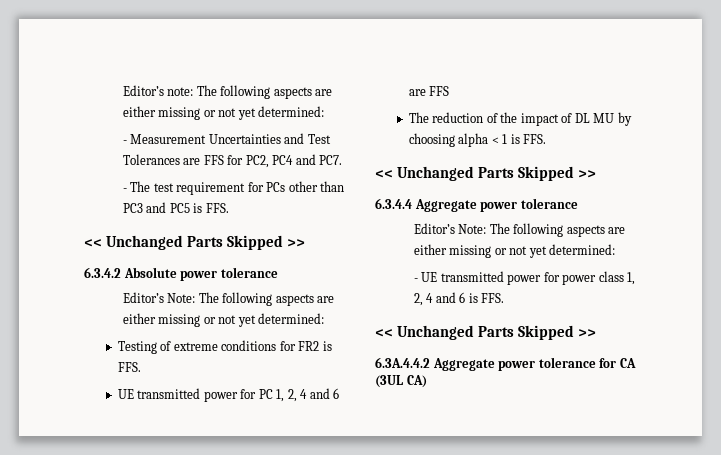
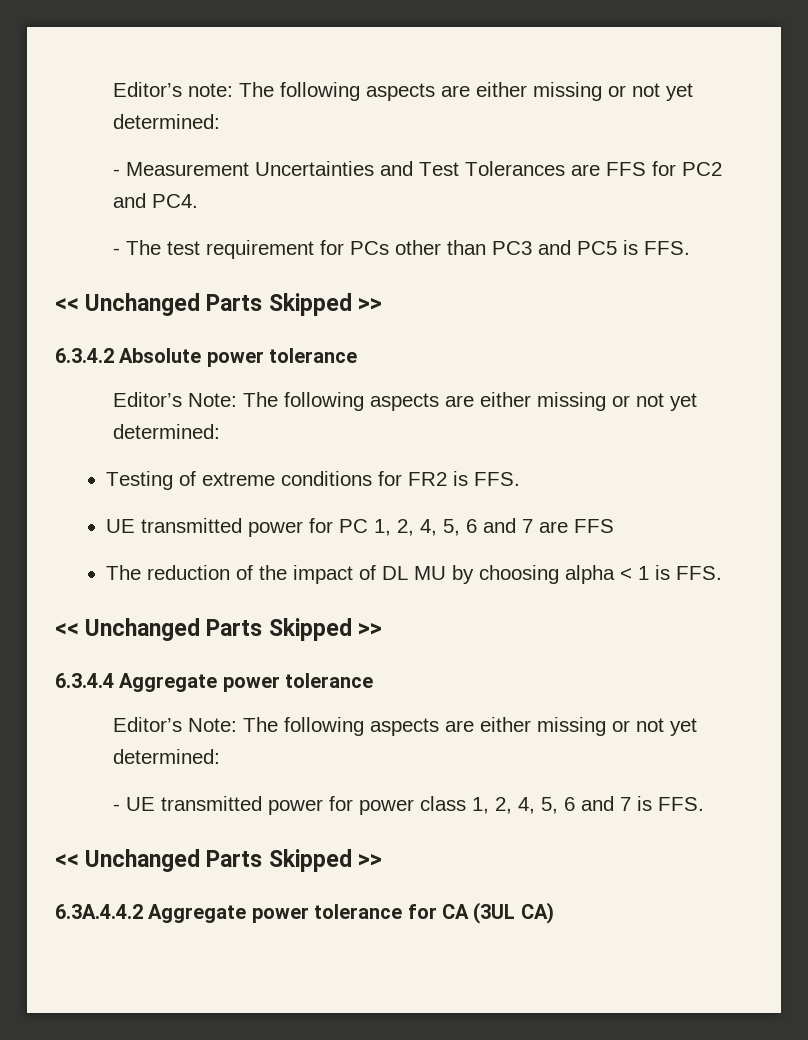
[245,154,343,168] PC2, PC4 and PC7. -> [681,162,722,176] [112,193,198,208] PC2 and PC4.
[300,388,340,399] 4 and 6 -> [420,518,534,536] 4, 5, 6 and 7
[426,292,466,303] 4 and 6 -> [517,796,631,814] 4, 5, 6 and 7

